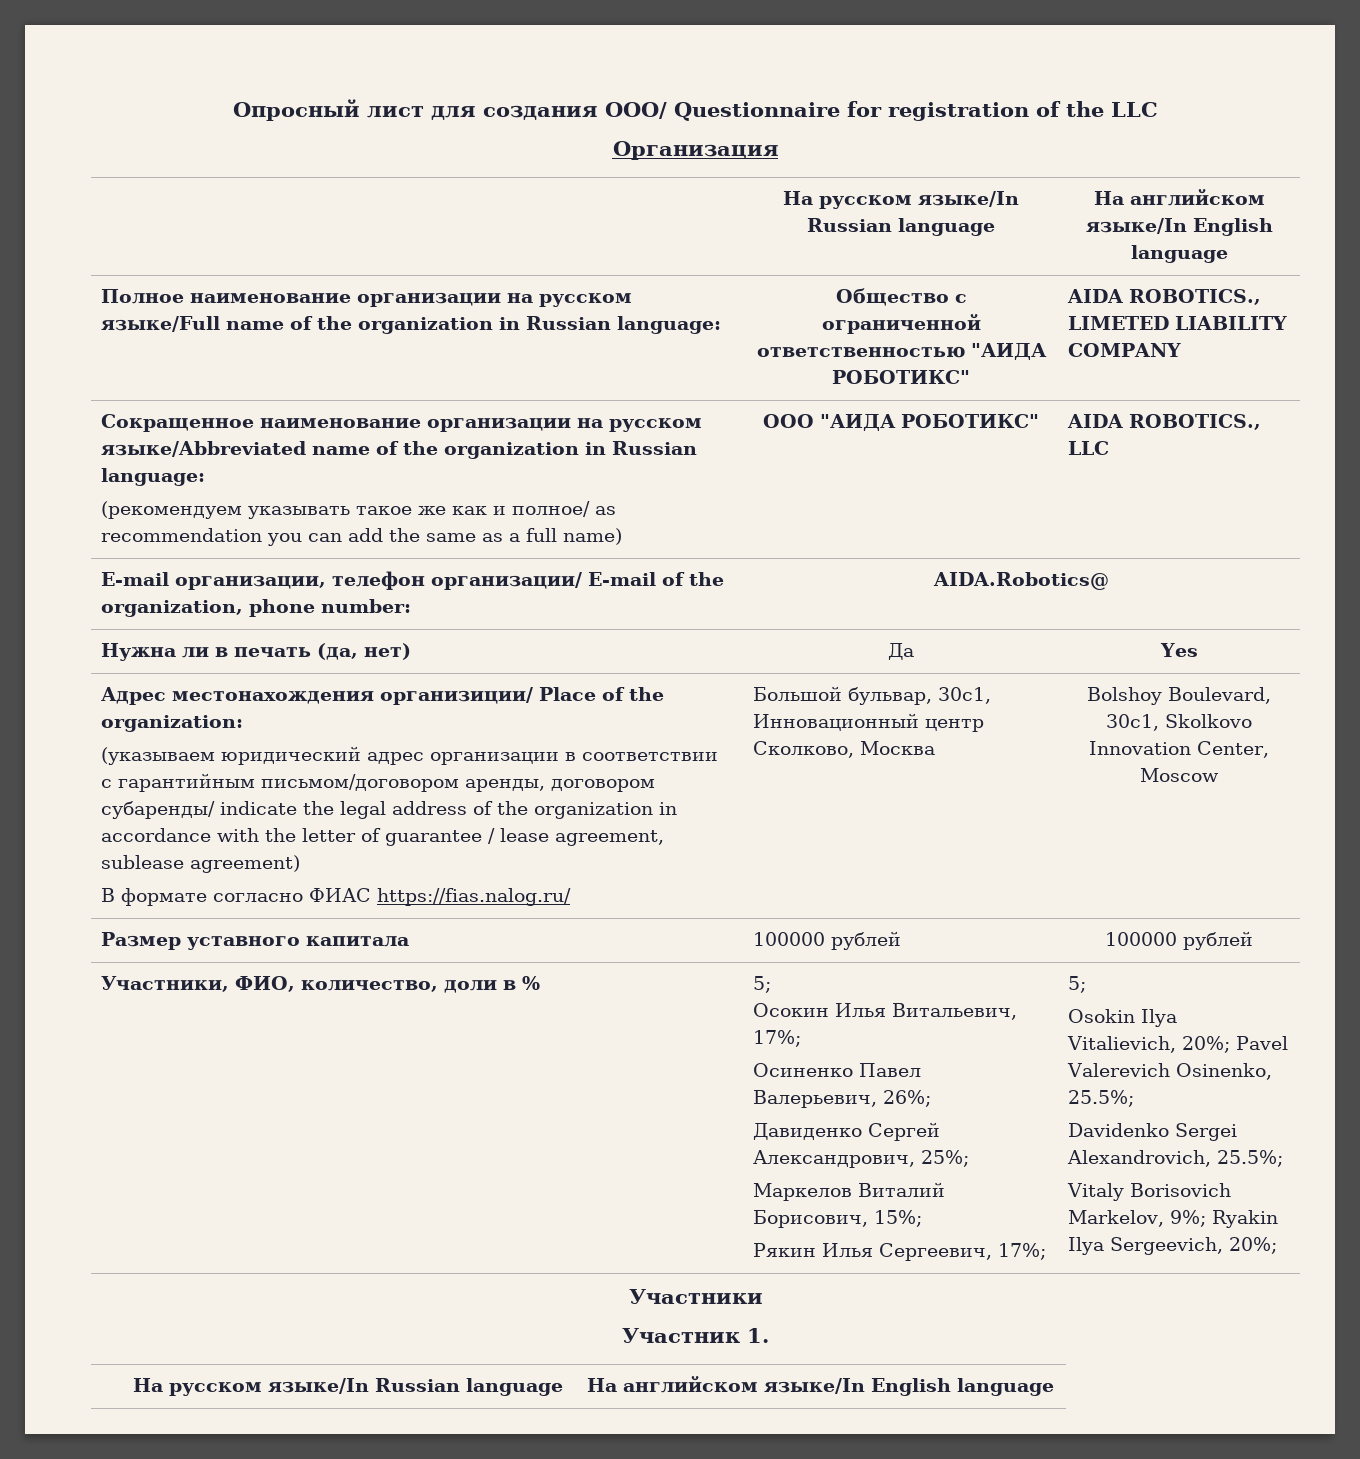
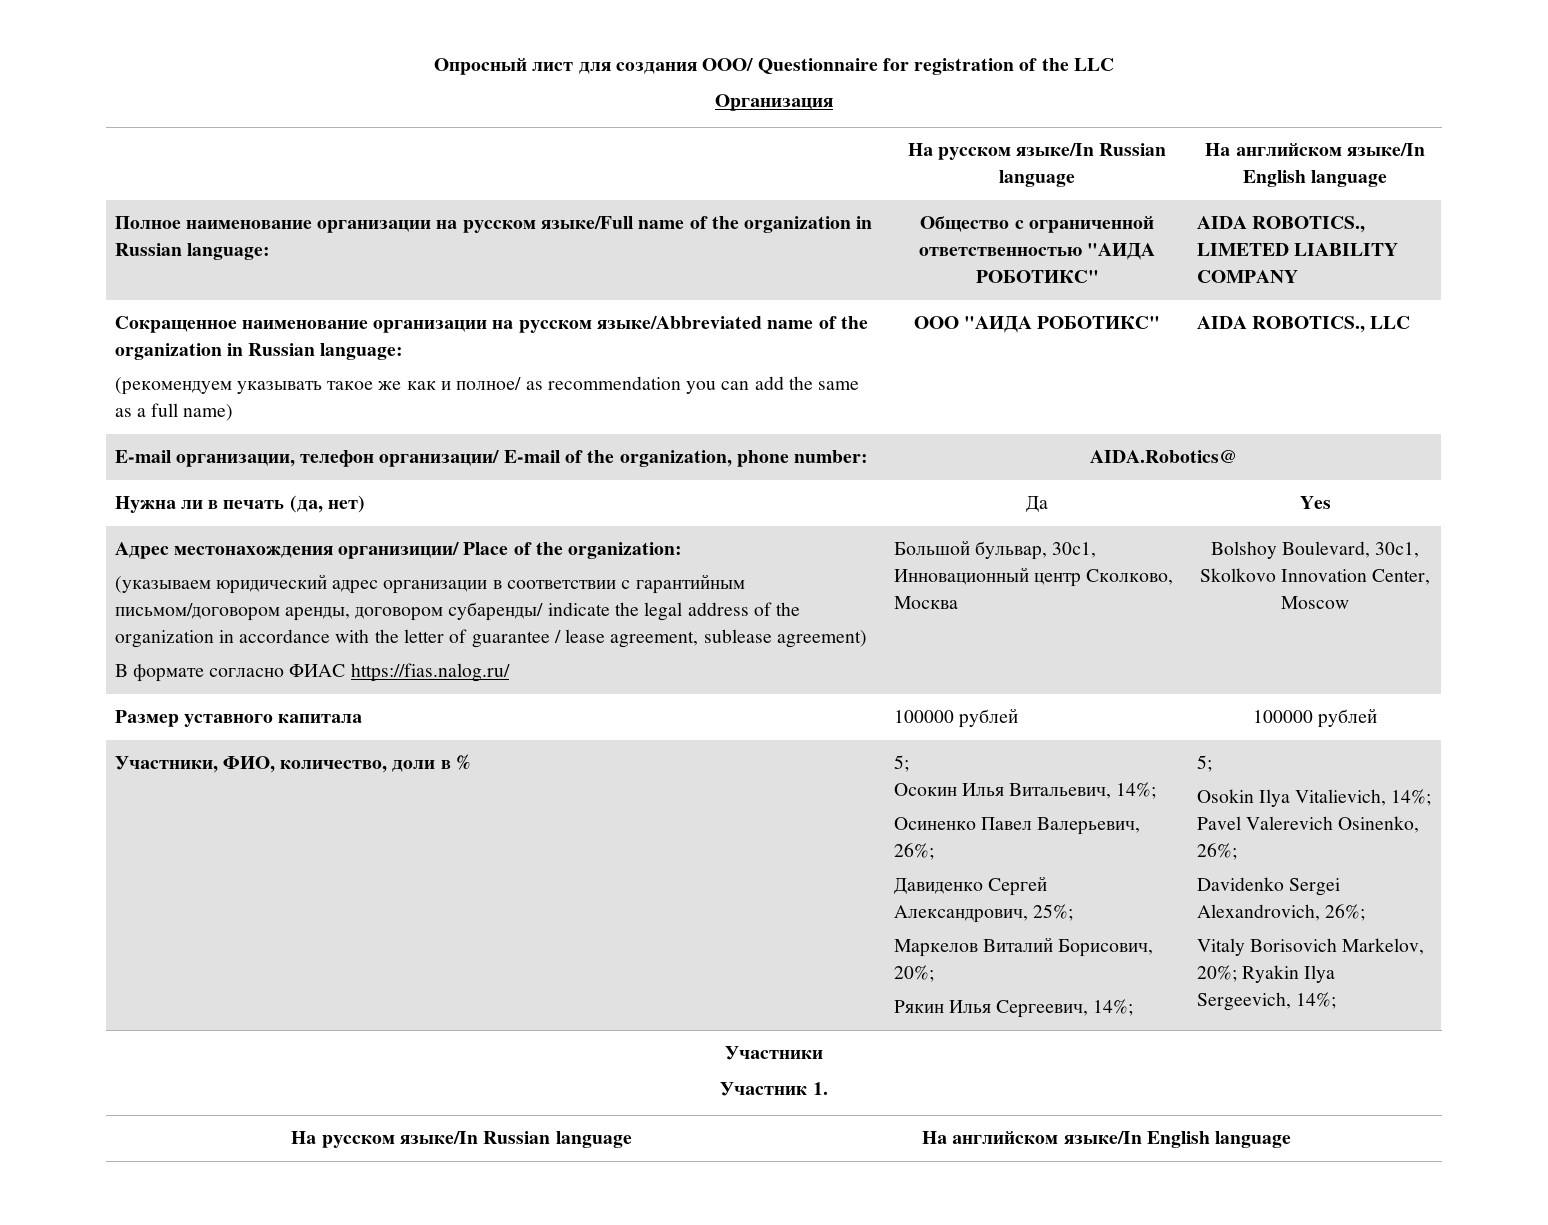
[753,1030,802,1047] 17%; -> [1116,782,1157,799] 14%;
[874,1210,923,1227] 15%; -> [893,965,934,982] 20%;
[998,1243,1047,1260] 17%; -> [1093,999,1134,1016] 14%;
[1182,1036,1231,1053] 20%; -> [1391,789,1432,806] 14%;
[1068,1090,1135,1107] 25.5%; -> [1196,843,1237,860] 26%;
[1217,1150,1284,1167] 25.5%; -> [1324,904,1365,921] 26%;
[1170,1210,1207,1227] 9%; -> [1196,965,1237,982] 20%;
[1229,1237,1278,1254] 20%; -> [1295,992,1336,1009] 14%;

